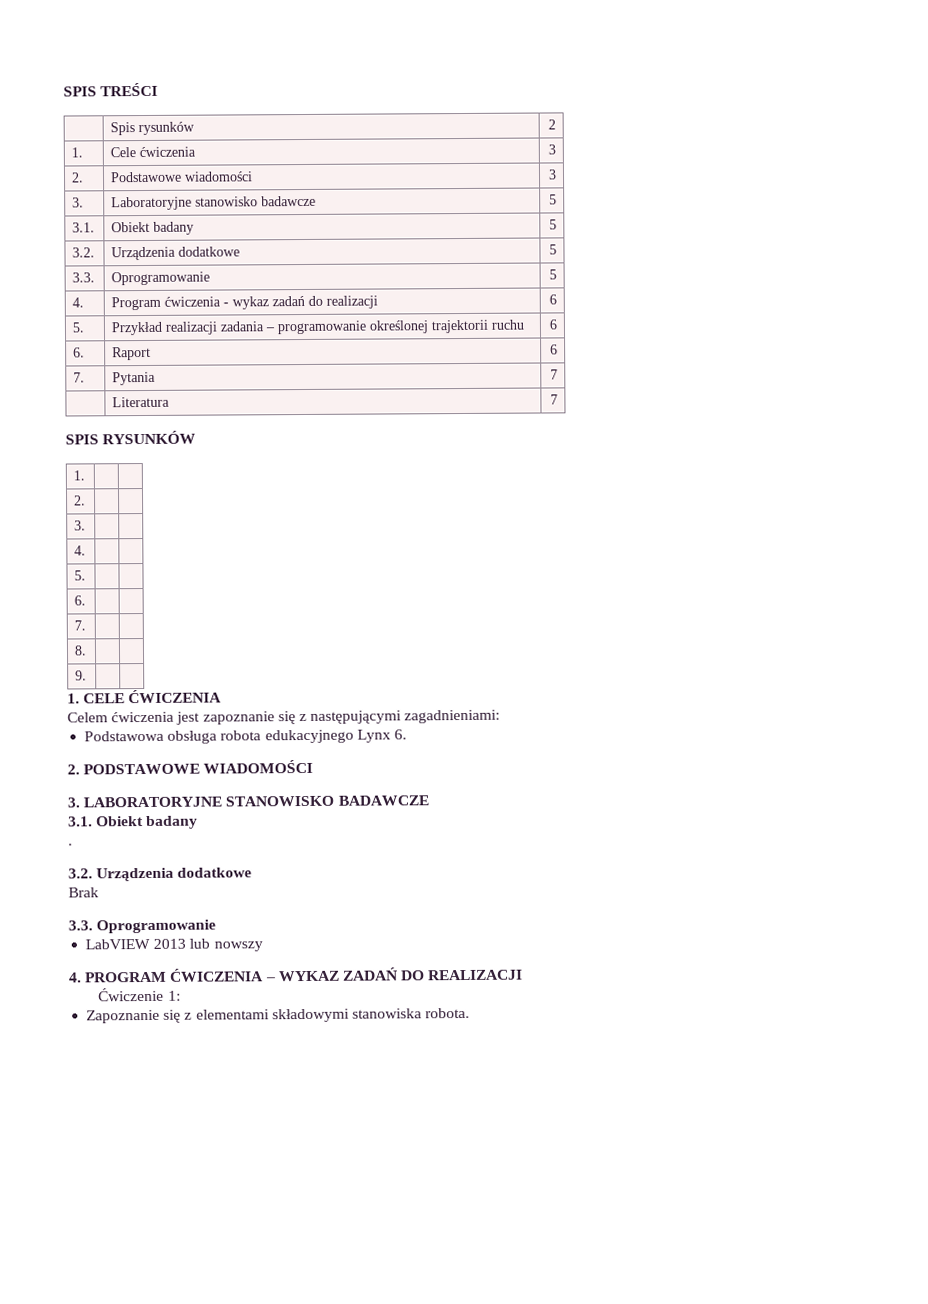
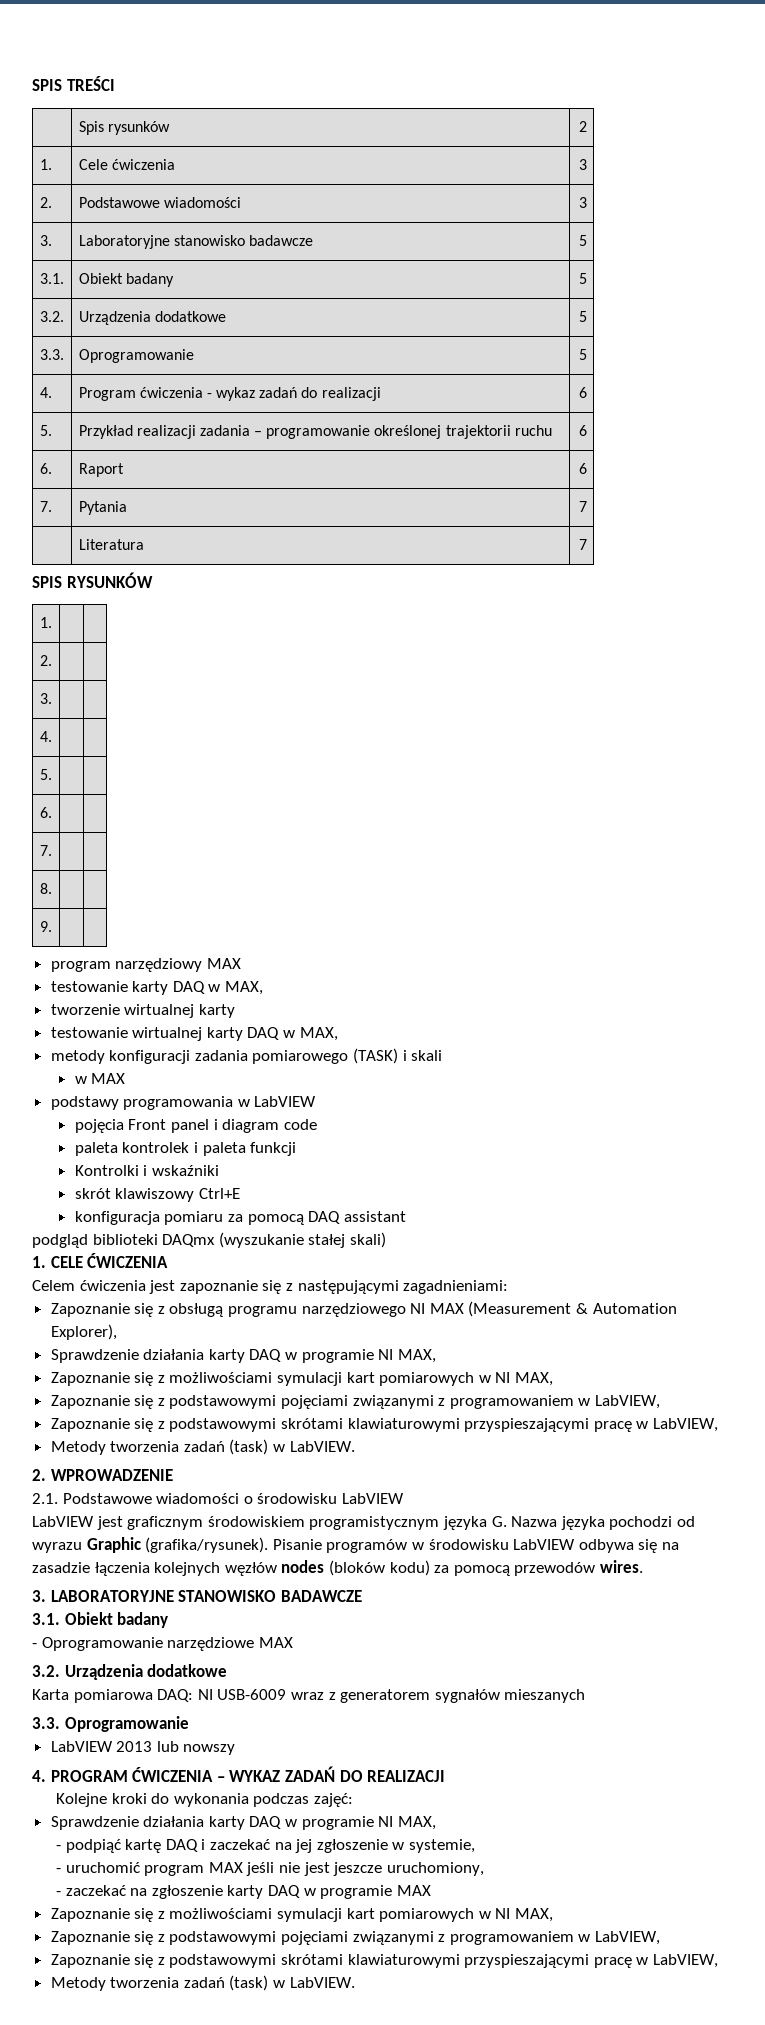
(88, 675) none -> [50,958,241,972] [50,981,264,995] [50,1004,235,1018] [50,1027,338,1041] [50,1048,443,1064] [74,1073,126,1084] [50,1096,317,1110] [74,1119,317,1133] [74,1142,297,1156] [74,1165,219,1176] [74,1188,240,1202] [74,1211,406,1225] [32,1232,386,1248] // program narzędziowy MAX // testowanie karty DAQ w MAX, // tworzenie wirtualnej karty // testowanie wirtualnej karty DAQ w MAX, // metody konfiguracji zadania pomiarowego (TASK) i skali // w MAX // podstawy programowania w LabVIEW // pojęcia Front panel i diagram code // paleta kontrolek i paleta funkcji // Kontrolki i wskaźniki // skrót klawiszowy Ctrl+E // konfiguracja pomiaru za pomocą DAQ assistant // podgląd biblioteki DAQmx (wyszukanie stałej skali)
[84,729,407,744] [67,759,314,775] Podstawowa obsługa robota edukacyjnego Lynx 6. // 2. PODSTAWOWE WIADOMOŚCI -> [50,1301,677,1317] [50,1324,117,1340] [50,1349,436,1363] [50,1372,554,1386] [50,1395,661,1409] [50,1418,719,1432] [50,1439,355,1455] [32,1469,173,1481] [32,1493,404,1504] [32,1516,695,1530] [32,1537,679,1553] [32,1560,643,1576] Zapoznanie się z obsługą programu narzędziowego NI MAX (Measurement & Automation Explorer), // Sprawdzenie działania karty DAQ w programie NI MAX, // Zapoznanie się z możliwościami symulacji kart pomiarowych w NI MAX, // Zapoznanie się z podstawowymi pojęciami związanymi z programowaniem w LabVIEW, // Zapoznanie się z podstawowymi skrótami klawiaturowymi przyspieszającymi pracę w LabVIEW, // Metody tworzenia zadań (task) w LabVIEW. // 2. WPROWADZENIE // 2.1. Podstawowe wiadomości o środowisku LabVIEW // LabVIEW jest graficznym środowiskiem programistycznym języka G. Nazwa języka pochodzi od wyrazu Graphic (grafika/rysunek). Pisanie programów w środowisku LabVIEW odbywa się na zasadzie łączenia kolejnych węzłów nodes (bloków kodu) za pomocą przewodów wires.
[68,843,73,846] . -> [32,1637,293,1651] - Oprogramowanie narzędziowe MAX
[68,887,99,898] Brak -> [32,1689,586,1703] Karta pomiarowa DAQ: NI USB-6009 wraz z generatorem sygnałów mieszanych
[98,987,181,1002] [86,1007,471,1024] Ćwiczenie 1: // Zapoznanie się z elementami składowymi stanowiska robota. -> [56,1793,353,1807] [50,1816,436,1830] [56,1839,475,1853] [56,1862,484,1876] [56,1885,431,1899] [50,1908,554,1922] [50,1931,661,1945] [50,1954,719,1968] [50,1975,355,1991] Kolejne kroki do wykonania podczas zajęć: // Sprawdzenie działania karty DAQ w programie NI MAX, // - podpiąć kartę DAQ i zaczekać na jej zgłoszenie w systemie, // - uruchomić program MAX jeśli nie jest jeszcze uruchomiony, // - zaczekać na zgłoszenie karty DAQ w programie MAX // Zapoznanie się z możliwościami symulacji kart pomiarowych w NI MAX, // Zapoznanie się z podstawowymi pojęciami związanymi z programowaniem w LabVIEW, // Zapoznanie się z podstawowymi skrótami klawiaturowymi przyspieszającymi pracę w LabVIEW, // Metody tworzenia zadań (task) w LabVIEW.

